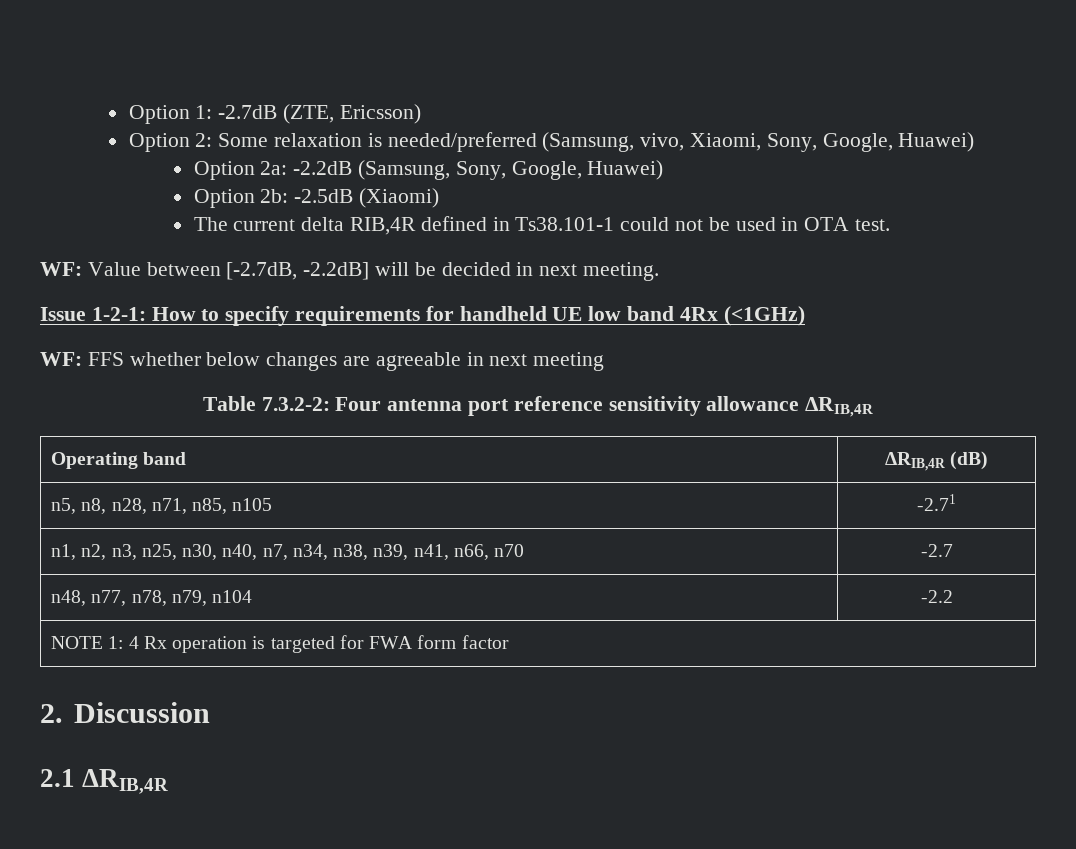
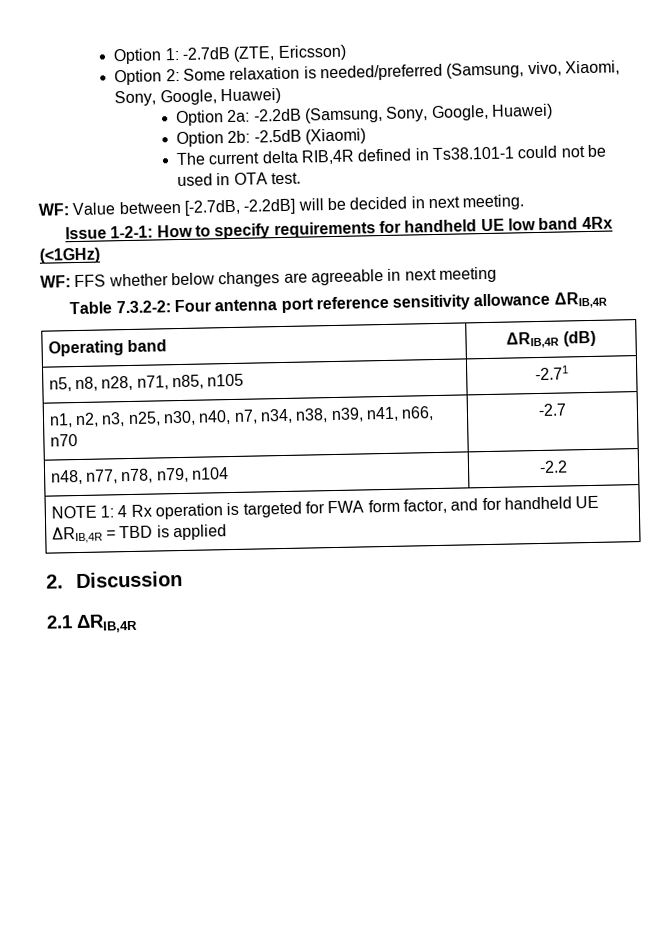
[461,635,509,649] factor -> [402,495,600,514] [51,524,227,544] factor, and for handheld UE ΔRIB,4R = TBD is applied

